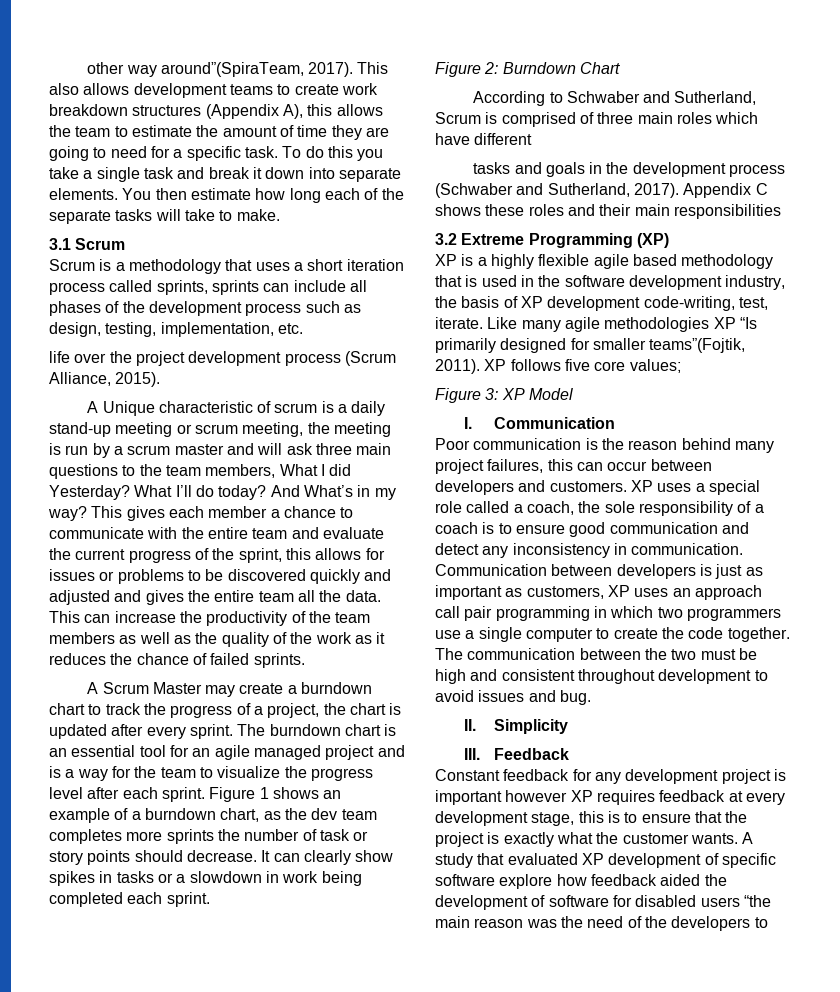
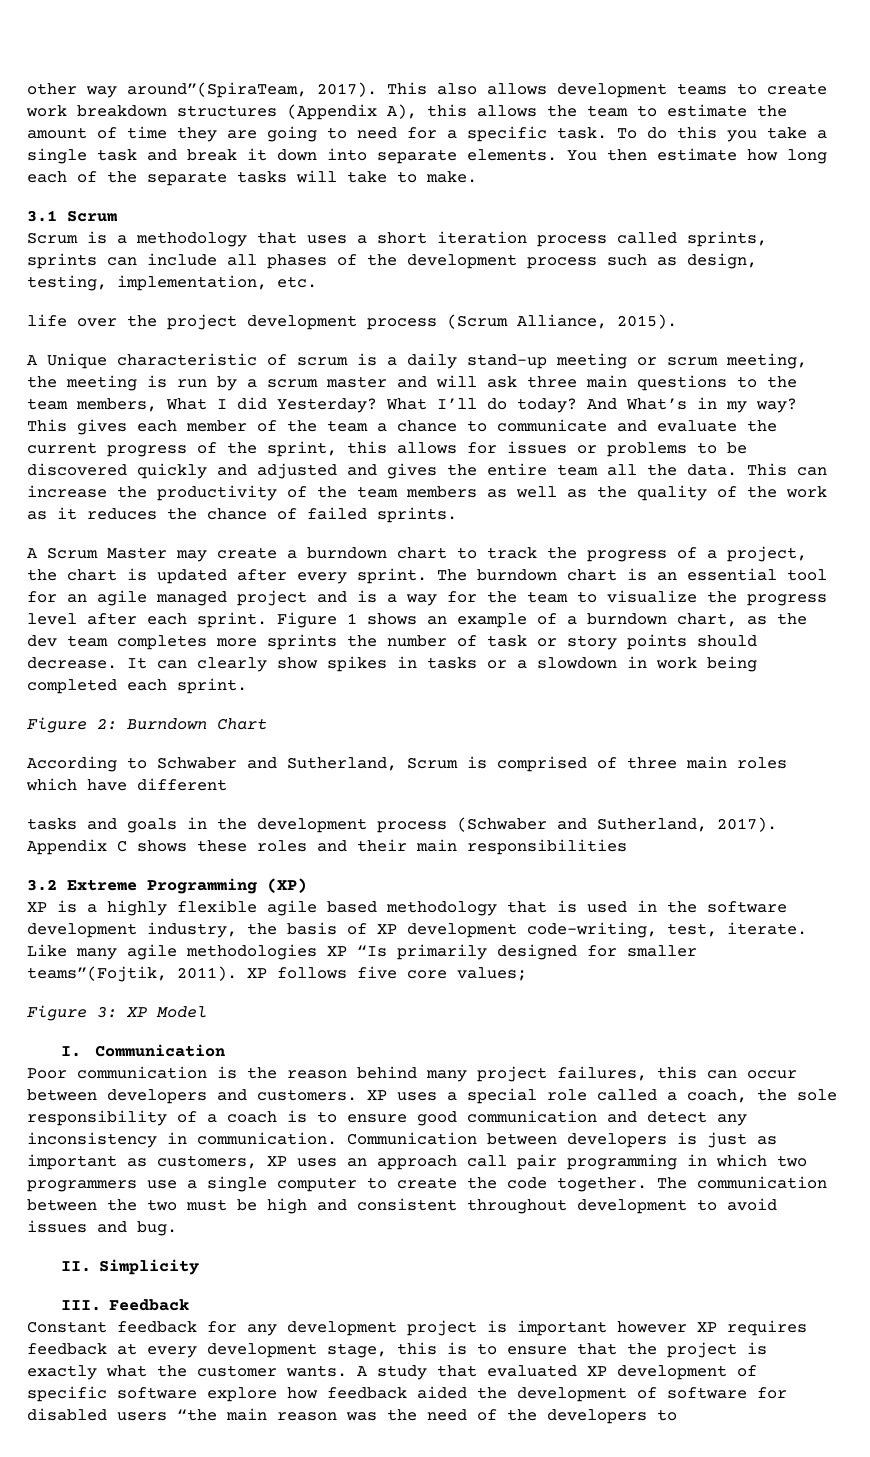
(268, 512) none -> [257,420,368,432] of the team
[147,527,288,539] with the entire team -> (607, 425) none

